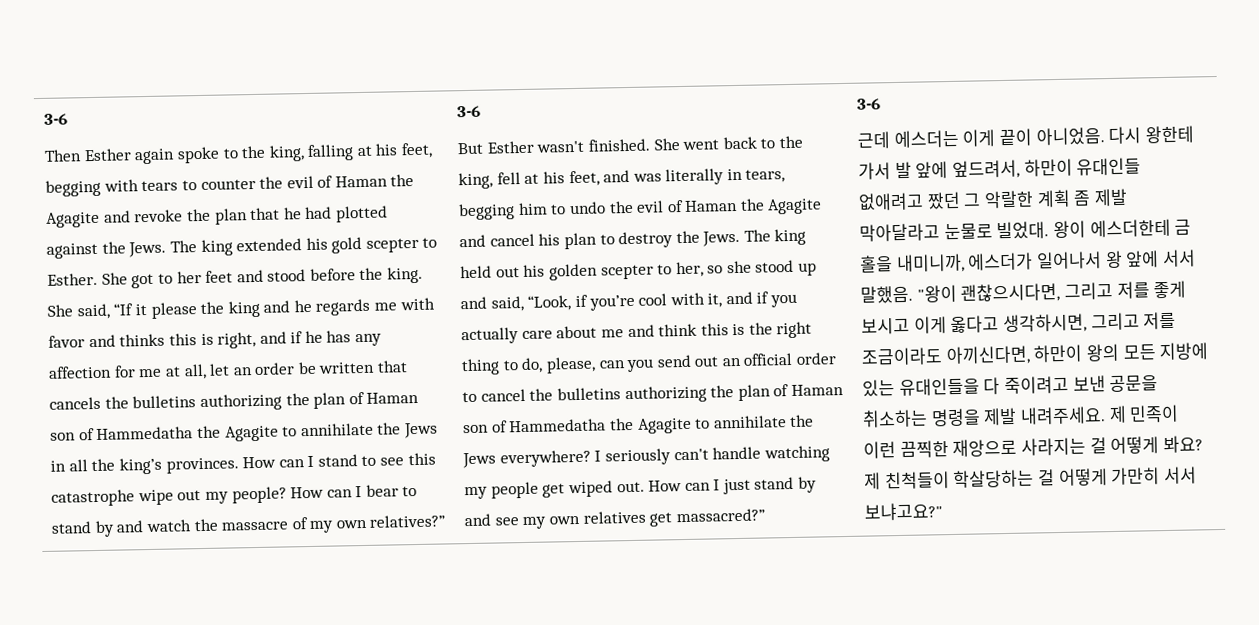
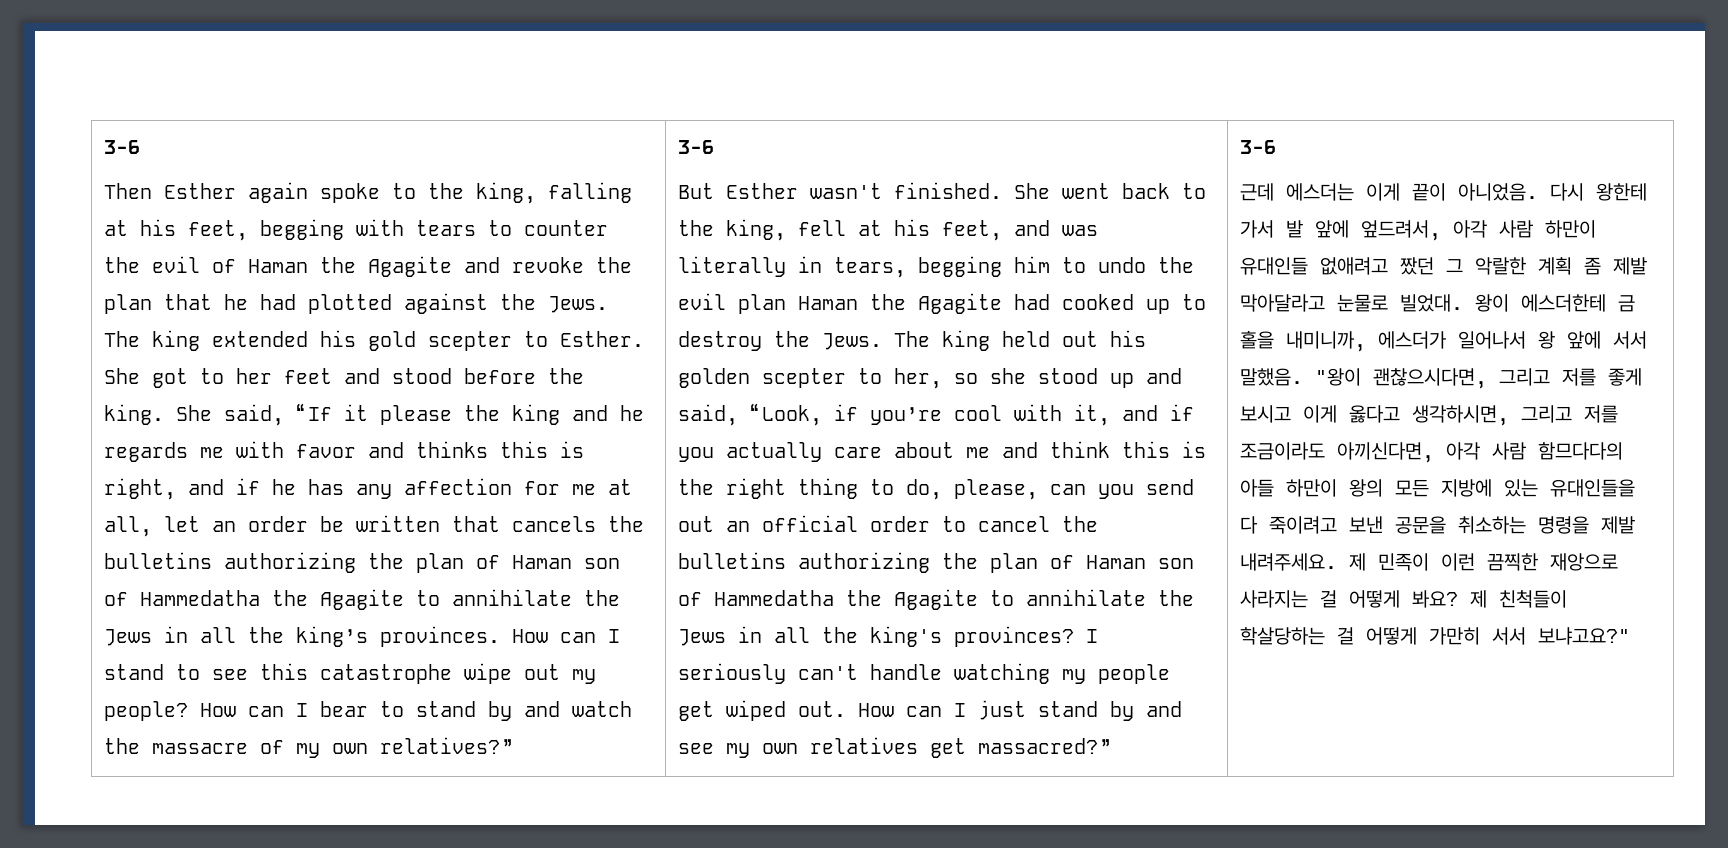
[666,198,823,215] [459,232,597,250] of Haman the Agagite and cancel his plan -> [737,293,1170,314] plan Haman the Agagite had cooked up
[499,449,591,468] everywhere? -> [737,626,1074,647] in all the king's provinces?
(1020, 169) none -> [1452,220,1533,238] 아각 사람
(1031, 355) none -> [1445,442,1623,460] [1239,479,1274,497] 아각 사람 함므다다의 아들

